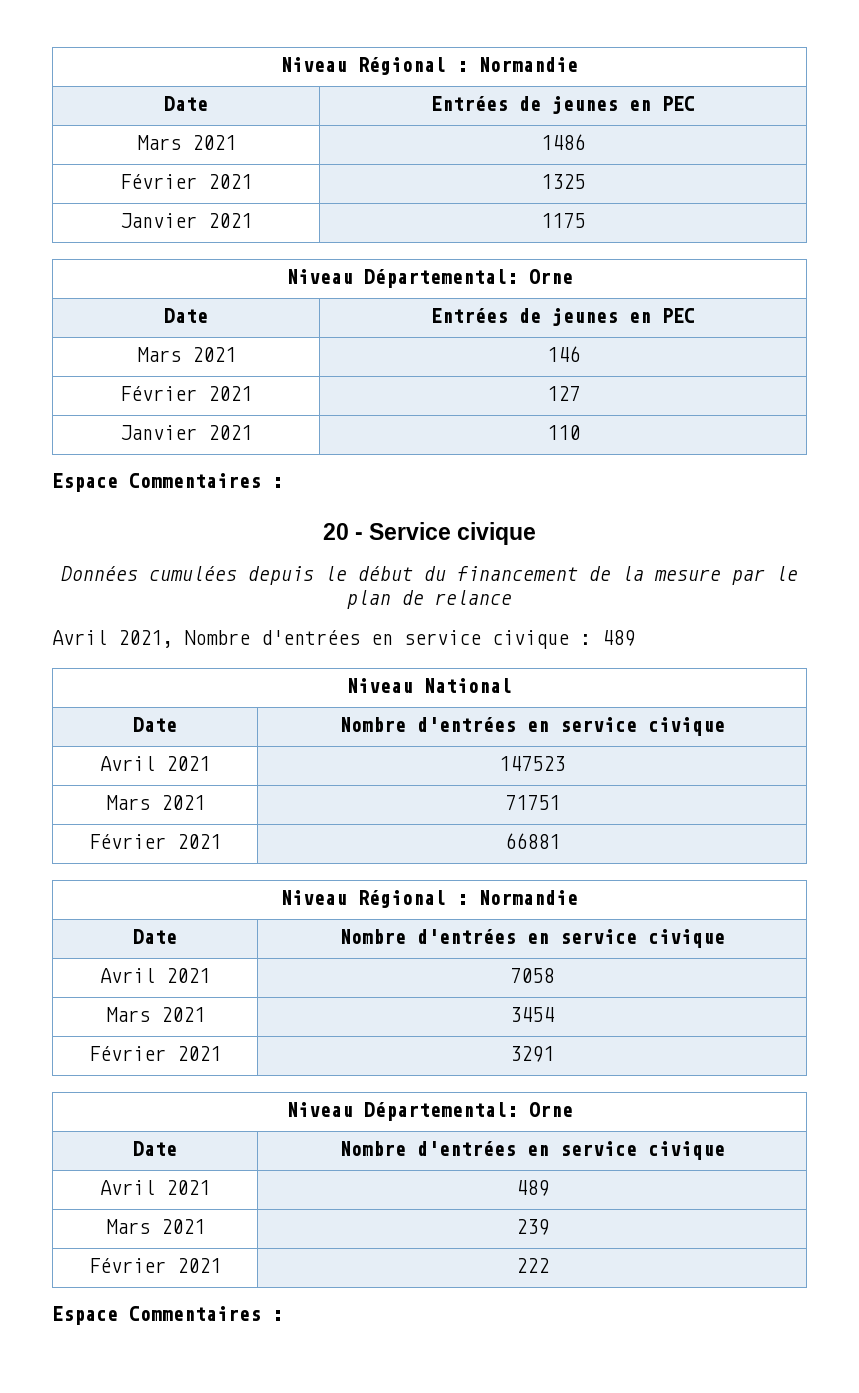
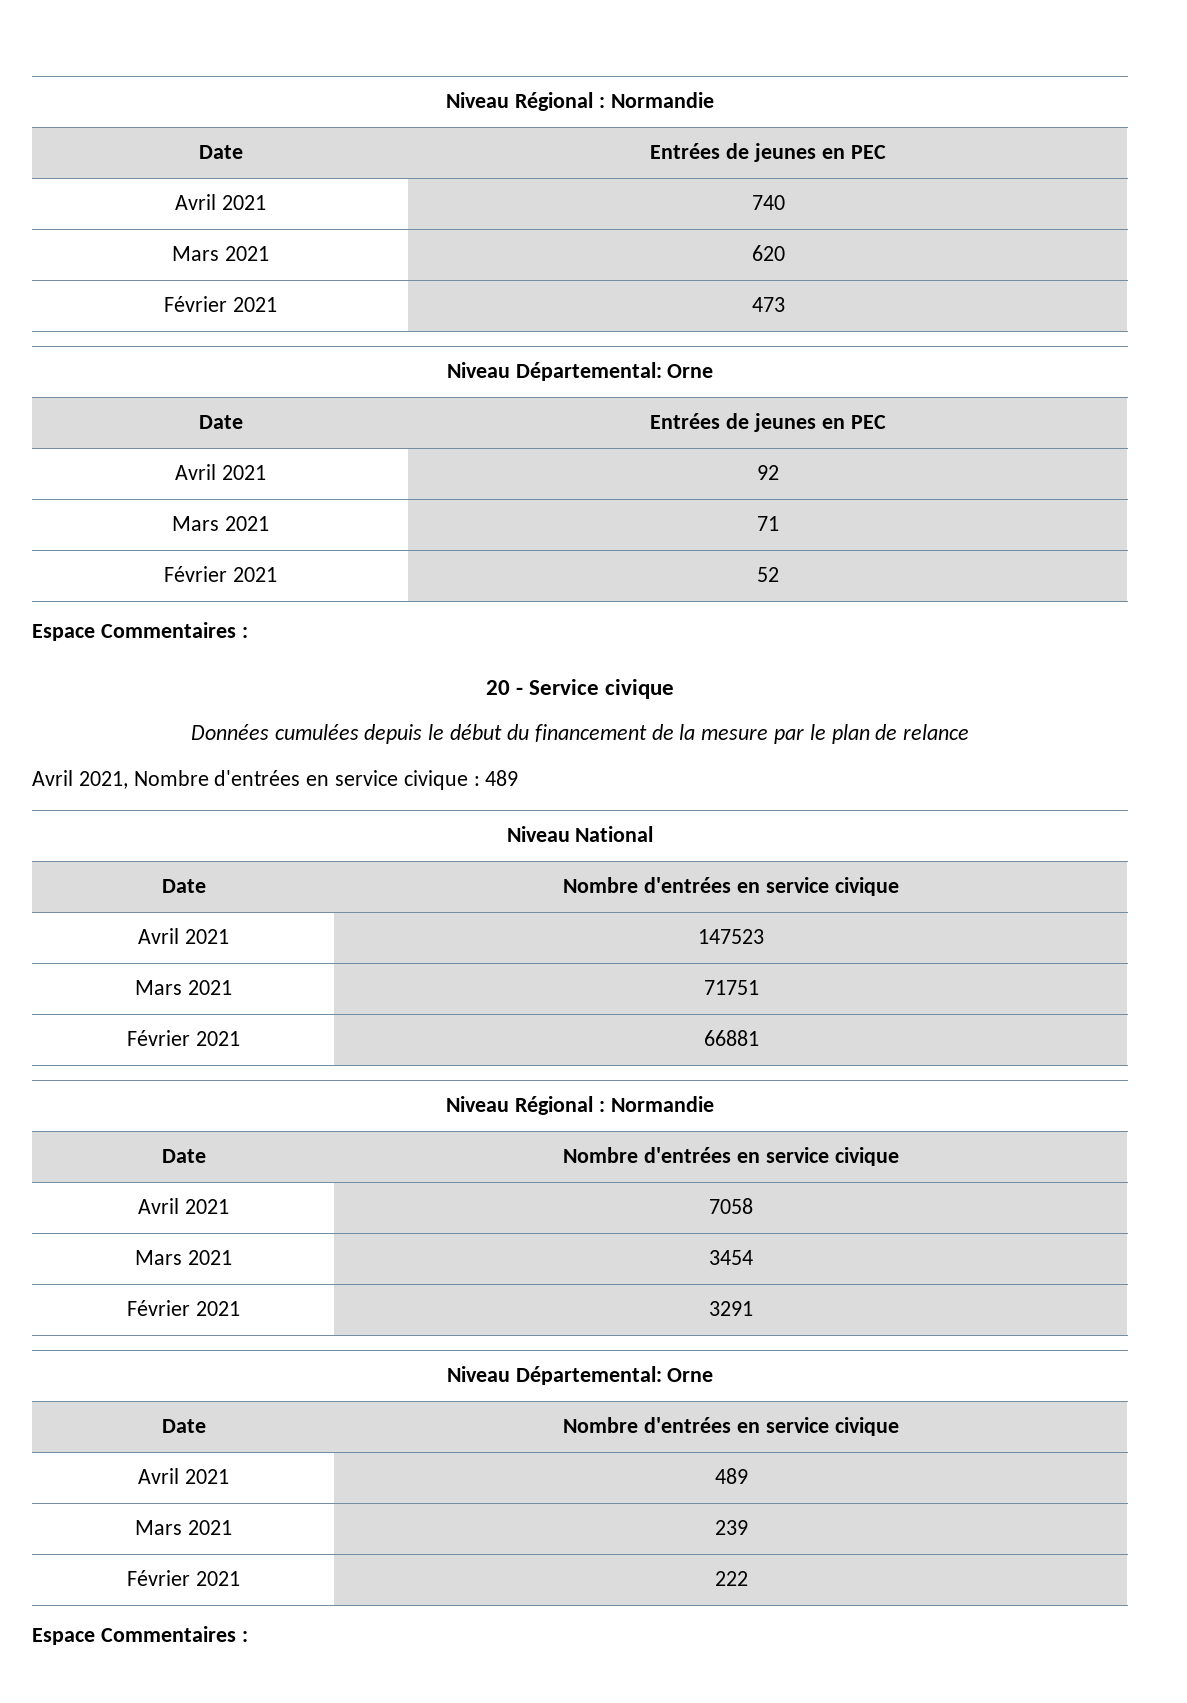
[136,135,236,150] [541,134,585,150] [120,174,252,189] [541,174,585,189] [120,213,252,228] [541,213,585,228] // Mars 2021 | 1486 // Février 2021 | 1325 // Janvier 2021 | 1175 -> [175,194,266,210] [751,195,785,210] [172,246,269,261] [751,245,785,261] [164,296,277,312] [751,297,785,312] // Avril 2021 | 740 // Mars 2021 | 620 // Février 2021 | 473
[136,347,236,362] [546,346,580,362] [120,386,252,401] [546,386,580,401] [120,425,252,440] [546,425,580,440] // Mars 2021 | 146 // Février 2021 | 127 // Janvier 2021 | 110 -> [175,464,266,480] [757,465,779,480] [172,516,269,531] [757,516,779,531] [164,566,277,582] [757,567,779,582] // Avril 2021 | 92 // Mars 2021 | 71 // Février 2021 | 52

